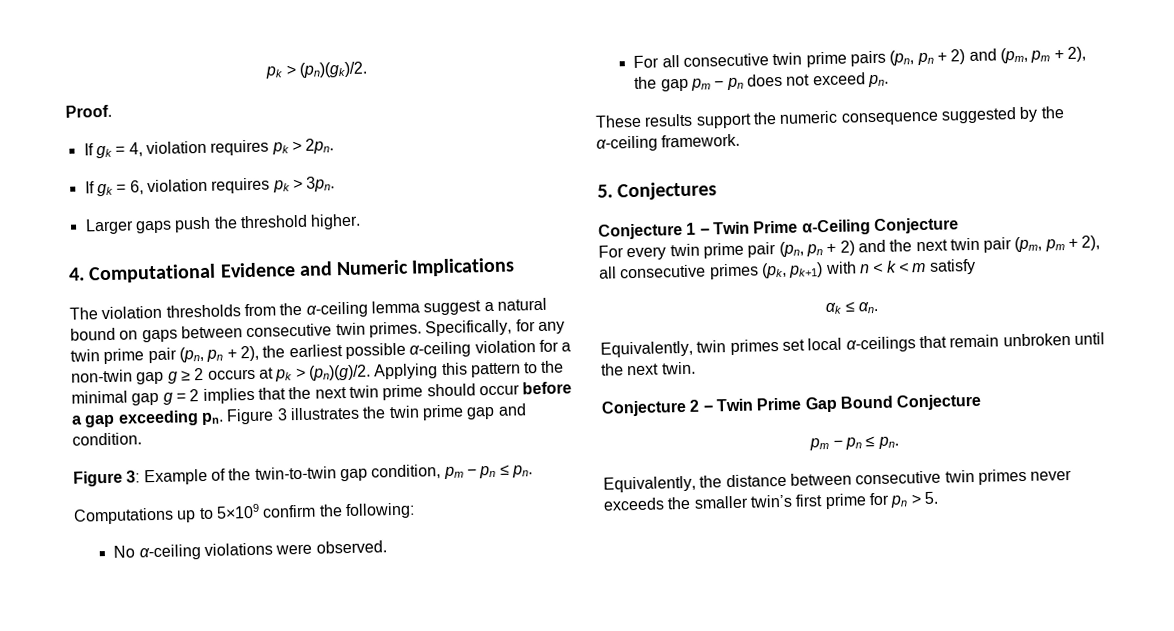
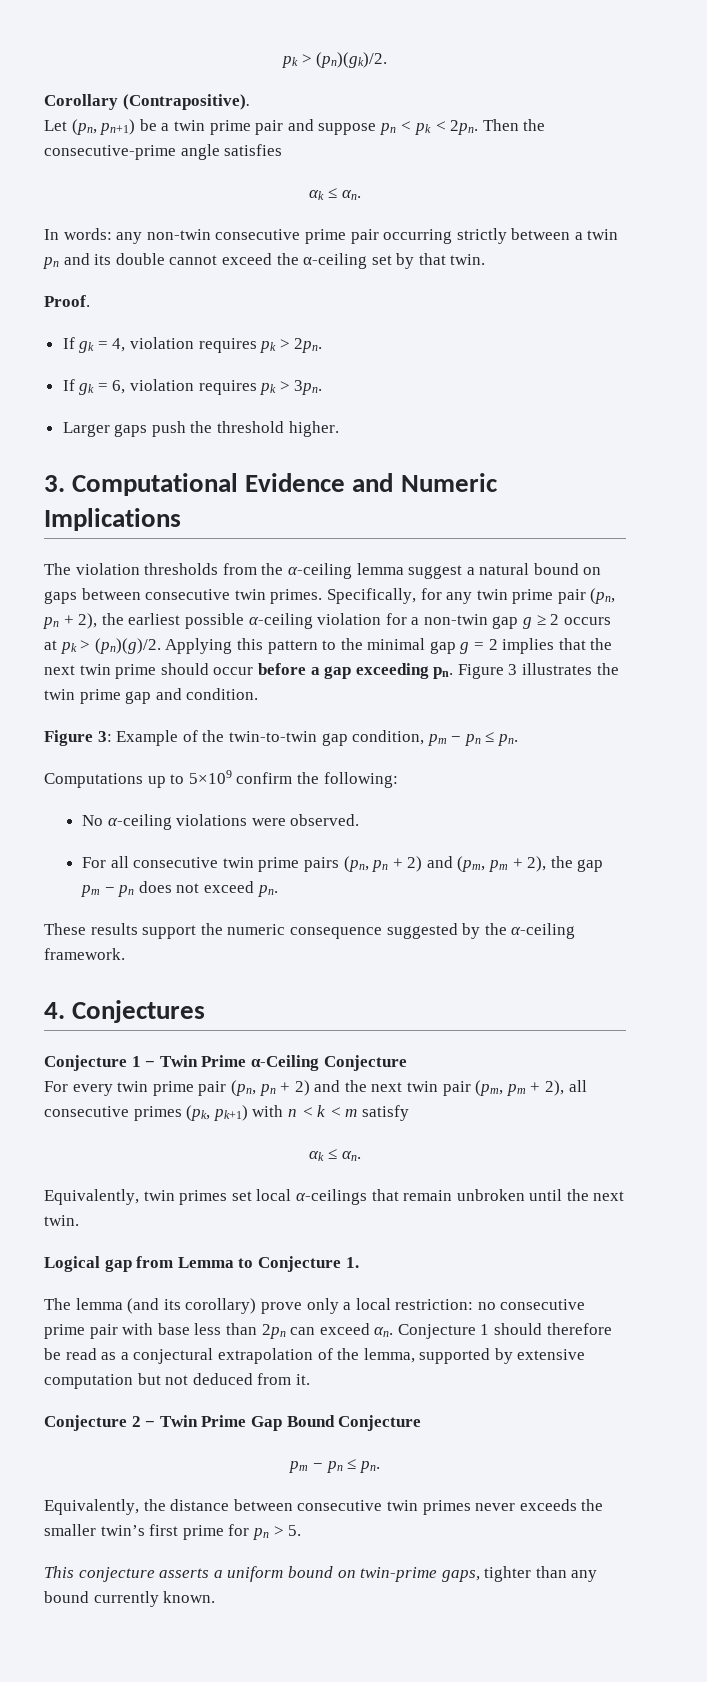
(367, 69) none -> [44,94,250,110] [44,119,546,135] [44,144,283,160] [309,188,361,200] [44,228,619,244] [43,253,486,269] // Corollary (Contrapositive). // Let (pn, pn+1) be a twin prime pair and suppose pn < pk < 2pn. Then the consecutive-prime angle satisfies // αk ≤ αn. // In words: any non-twin consecutive prime pair occurring strictly between a twin pn and its double cannot exceed the α-ceiling set by that twin.
[68,267,85,281] 4. -> [44,475,65,492] 3.
[597,184,613,198] 5. -> [44,1002,65,1019] 4.
(696, 368) none -> [44,1256,359,1272] [44,1298,586,1314] [44,1323,612,1339] [44,1348,586,1364] [44,1373,310,1389] // Logical gap from Lemma to Conjecture 1. // The lemma (and its corollary) prove only a local restriction: no consecutive prime pair with base less than 2pn can exceed αn. Conjecture 1 should therefore be read as a conjectural extrapolation of the lemma, supported by extensive computation but not deduced from it.
(938, 498) none -> [44,1566,598,1582] [44,1591,216,1607] // This conjecture asserts a uniform bound on twin-prime gaps, tighter than any bound currently known.

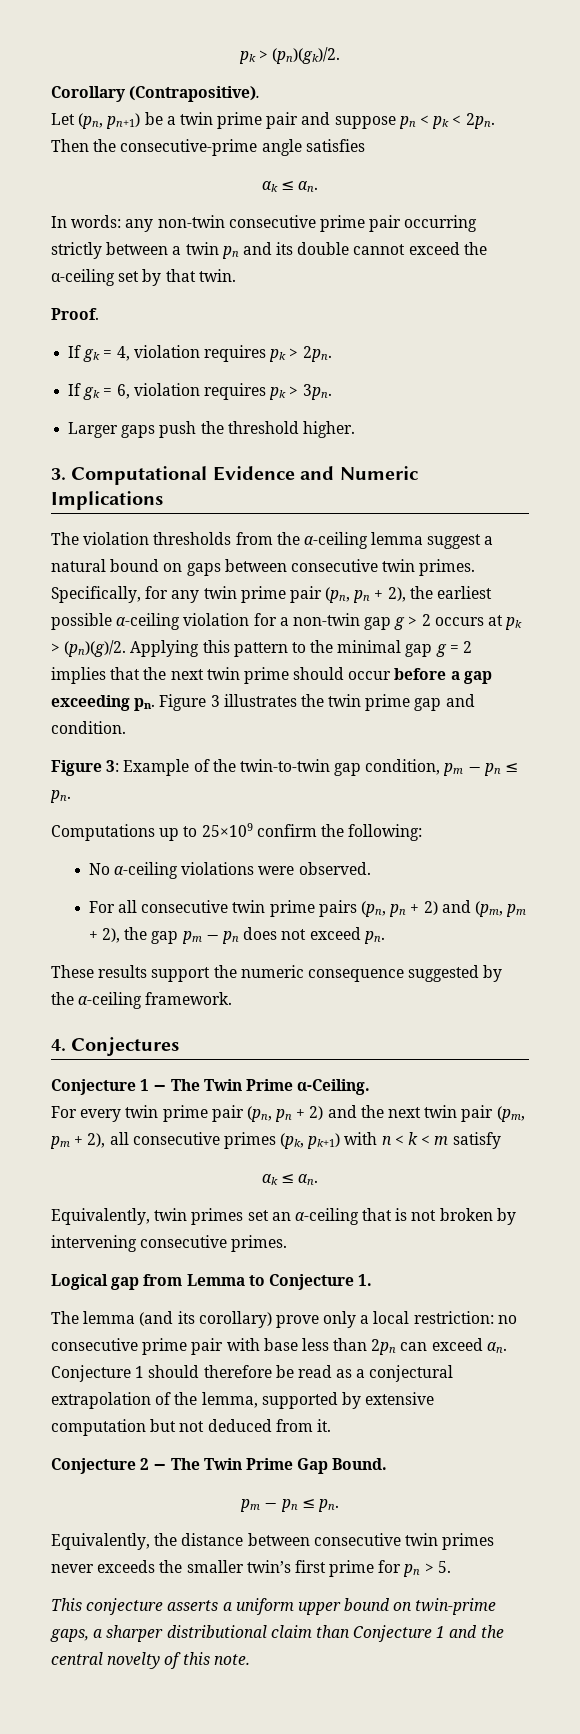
[536,615,546,625] ≥ -> [408,616,418,626] >
[188,770,232,784] 5×109 -> [201,823,253,837] 25×109
[159,1055,407,1071] Twin Prime α-Ceiling Conjecture -> [170,1079,371,1095] The Twin Prime α-Ceiling.
[256,1189,625,1205] [44,1215,79,1226] local α-ceilings that remain unbroken until the next twin. -> [271,1208,516,1225] [51,1235,288,1252] an α-ceiling that is not broken by intervening consecutive primes.
(156, 1424) none -> [170,1458,200,1470] The
[286,1415,422,1431] Bound Conjecture -> [332,1458,388,1470] Bound.
(284, 1574) none -> [297,1602,341,1615] upper
[484,1566,598,1582] [44,1591,216,1607] tighter than any bound currently known. -> [93,1625,504,1642] [51,1652,250,1669] a sharper distributional claim than Conjecture 1 and the central novelty of this note.

